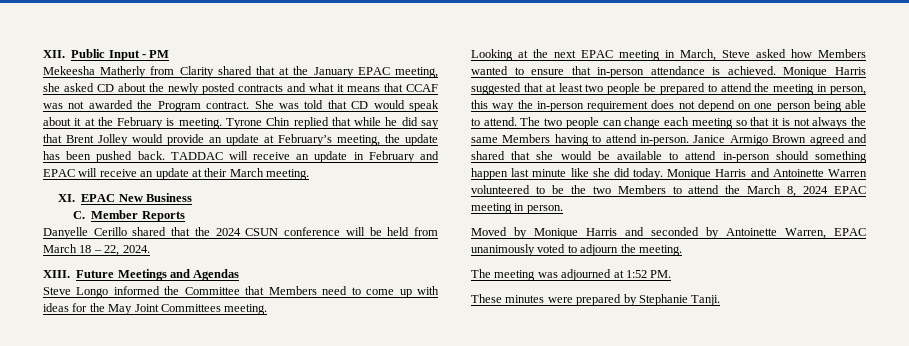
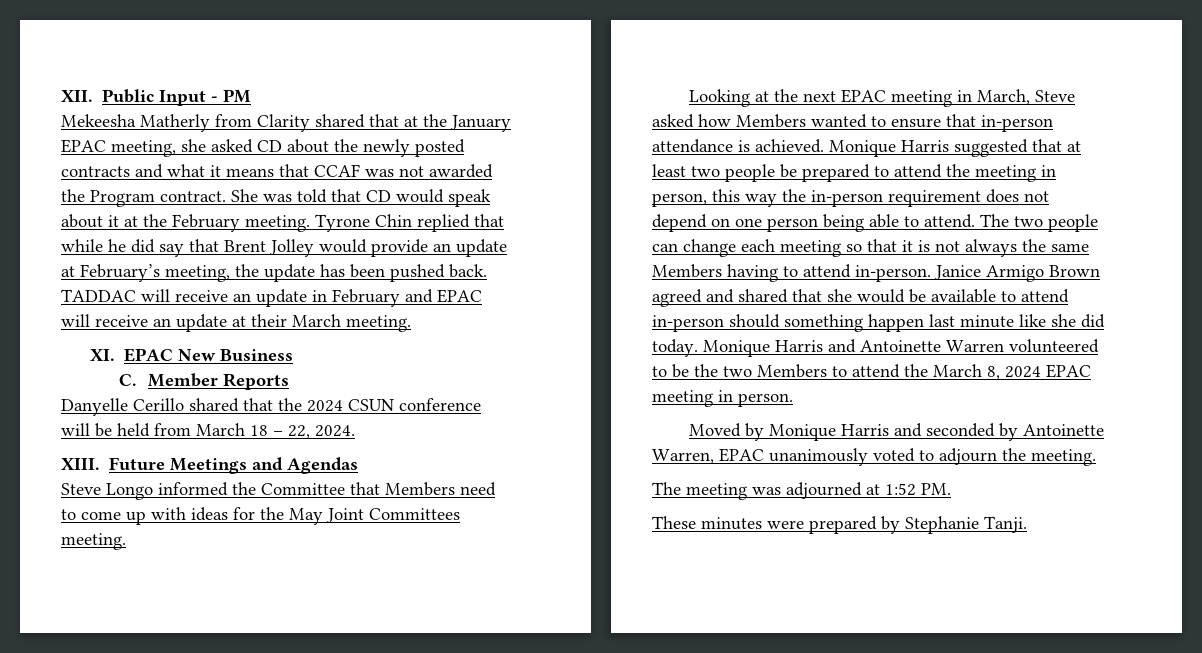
[166,118,175,126] is -> (240, 223) none

